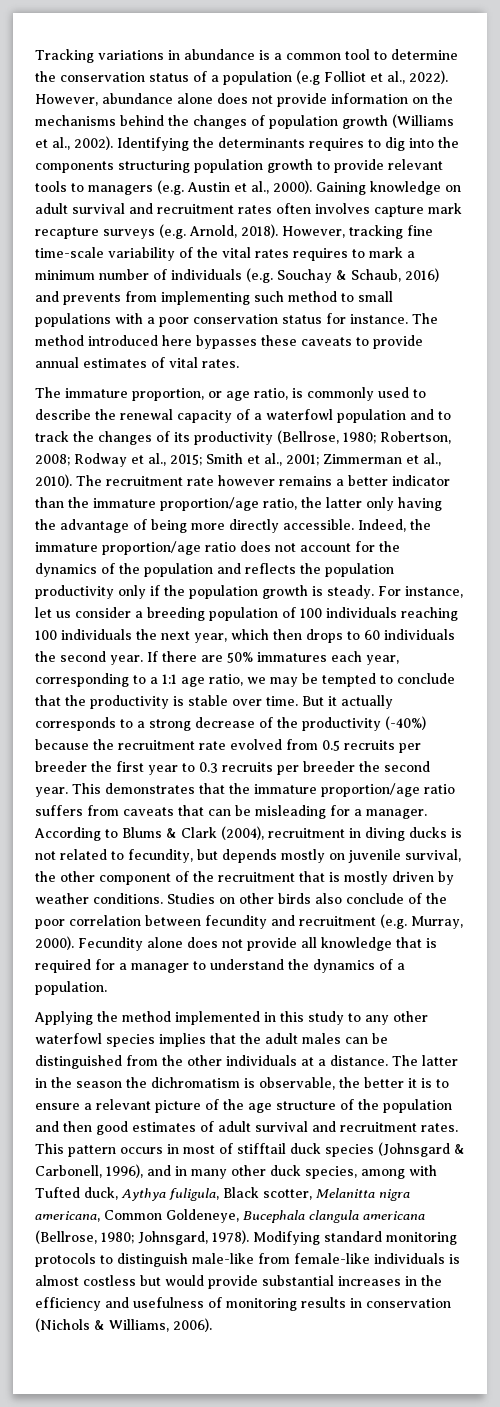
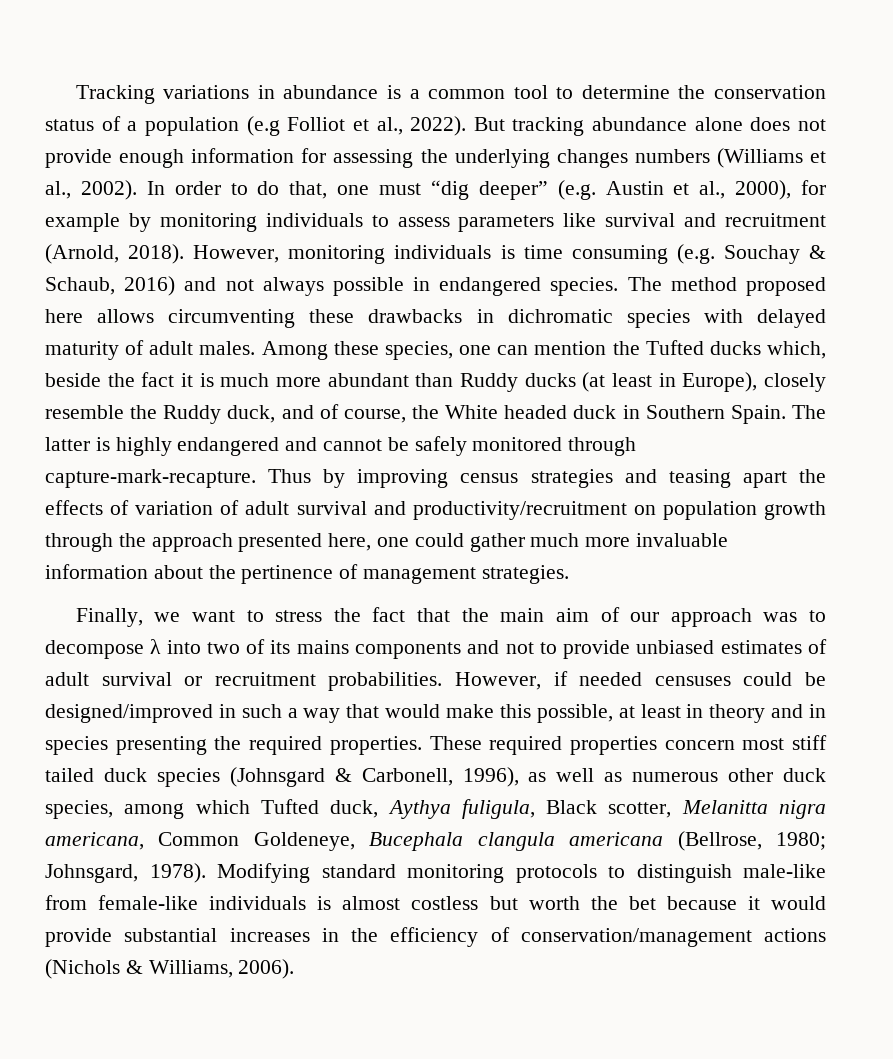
[35,94,98,106] However, -> [473,117,585,136] But tracking
[331,93,453,104] [35,114,454,129] [35,136,459,151] [35,159,443,173] [35,180,461,195] [35,203,462,217] [35,224,433,239] [35,247,415,261] [35,269,242,280] information on the mechanisms behind the changes of population growth (Williams et al., 2002). Identifying the determinants requires to dig into the components structuring population growth to provide relevant tools to managers (e.g. Austin et al., 2000). Gaining knowledge on adult survival and recruitment rates often involves capture mark recapture surveys (e.g. Arnold, 2018). However, tracking fine time-scale variability of the vital rates requires to mark a minimum number of individuals -> [119,148,827,168] [45,180,826,200] [45,213,826,232] [45,244,668,264] enough information for assessing the underlying changes numbers (Williams et al., 2002). In order to do that, one must “dig deeper” (e.g. Austin et al., 2000), for example by monitoring individuals to assess parameters like survival and recruitment (Arnold, 2018). However, monitoring individuals is time consuming
[63,291,393,305] [35,313,438,327] [35,335,423,349] [35,357,239,368] [35,387,426,401] [35,409,451,423] [35,430,451,445] [35,453,441,467] [35,474,450,488] [35,497,442,511] [35,519,431,533] [35,541,400,555] [35,563,394,577] [35,585,463,599] [35,607,458,621] [35,629,455,643] [35,651,399,665] [35,673,455,687] [35,695,393,709] [35,716,426,731] [35,739,421,753] [35,761,430,775] [35,783,455,797] [35,805,427,819] [34,826,462,841] [35,849,461,863] [35,871,454,885] [35,893,447,904] [35,914,463,929] [35,936,437,951] [35,959,405,973] [35,981,107,995] [34,1011,428,1025] [35,1033,388,1047] [35,1055,458,1069] [35,1077,449,1090] [35,1099,452,1113] [35,1121,458,1135] [35,1143,286,1157] prevents from implementing such method to small populations with a poor conservation status for instance. The method introduced here bypasses these caveats to provide annual estimates of vital rates. // The immature proportion, or age ratio, is commonly used to describe the renewal capacity of a waterfowl population and to track the changes of its productivity (Bellrose, 1980; Robertson, 2008; Rodway et al., 2015; Smith et al., 2001; Zimmerman et al., 2010). The recruitment rate however remains a better indicator than the immature proportion/age ratio, the latter only having the advantage of being more directly accessible. Indeed, the immature proportion/age ratio does not account for the dynamics of the population and reflects the population productivity only if the population growth is steady. For instance, let us consider a breeding population of 100 individuals reaching 100 individuals the next year, which then drops to 60 individuals the second year. If there are 50% immatures each year, corresponding to a 1:1 age ratio, we may be tempted to conclude that the productivity is stable over time. But it actually corresponds to a strong decrease of the productivity (-40%) because the recruitment rate evolved from 0.5 recruits per breeder the first year to 0.3 recruits per breeder the second year. This demonstrates that the immature proportion/age ratio suffers from caveats that can be misleading for a manager. According to Blums & Clark (2004), recruitment in diving ducks is not related to fecundity, but depends mostly on juvenile survival, the other component of the recruitment that is mostly driven by weather conditions. Studies on other birds also conclude of the poor correlation between fecundity and recruitment (e.g. Murray, 2000). Fecundity alone does not provide all knowledge that is required for a manager to understand the dynamics of a population. // Applying the method implemented in this study to any other waterfowl species implies that the adult males can be distinguished from the other individuals at a distance. The latter in the season the dichromatism is observable, the better it is to ensure a relevant picture of the age structure of the population and then good estimates of adult survival and recruitment rates. This pattern occurs in most of stifftail -> [225,277,826,296] [45,309,826,328] [45,340,826,360] [45,372,826,392] [45,404,826,424] [45,436,637,456] [45,469,826,488] [45,500,827,520] [45,533,729,552] [45,564,569,584] [75,607,826,627] [45,639,828,659] [45,671,827,691] [45,704,827,723] [45,735,828,755] [45,768,94,782] not always possible in endangered species. The method proposed here allows circumventing these drawbacks in dichromatic species with delayed maturity of adult males. Among these species, one can mention the Tufted ducks which, beside the fact it is much more abundant than Ruddy ducks (at least in Europe), closely resemble the Ruddy duck, and of course, the White headed duck in Southern Spain. The latter is highly endangered and cannot be safely monitored through capture-mark-recapture. Thus by improving census strategies and teasing apart the effects of variation of adult survival and productivity/recruitment on population growth through the approach presented here, one could gather much more invaluable information about the pertinence of management strategies. // Finally, we want to stress the fact that the main aim of our approach was to decompose λ into two of its mains components and not to provide unbiased estimates of adult survival or recruitment probabilities. However, if needed censuses could be designed/improved in such a way that would make this possible, at least in theory and in species presenting the required properties. These required properties concern most stiff tailed
[147,1165,227,1179] and in many -> [528,768,719,782] as well as numerous
[409,1165,437,1176] with -> [195,800,250,814] which
(161, 1280) none -> [528,896,760,910] worth the bet because it
[105,1297,451,1311] and usefulness of monitoring results in conservation -> [490,927,826,947] of conservation/management actions

